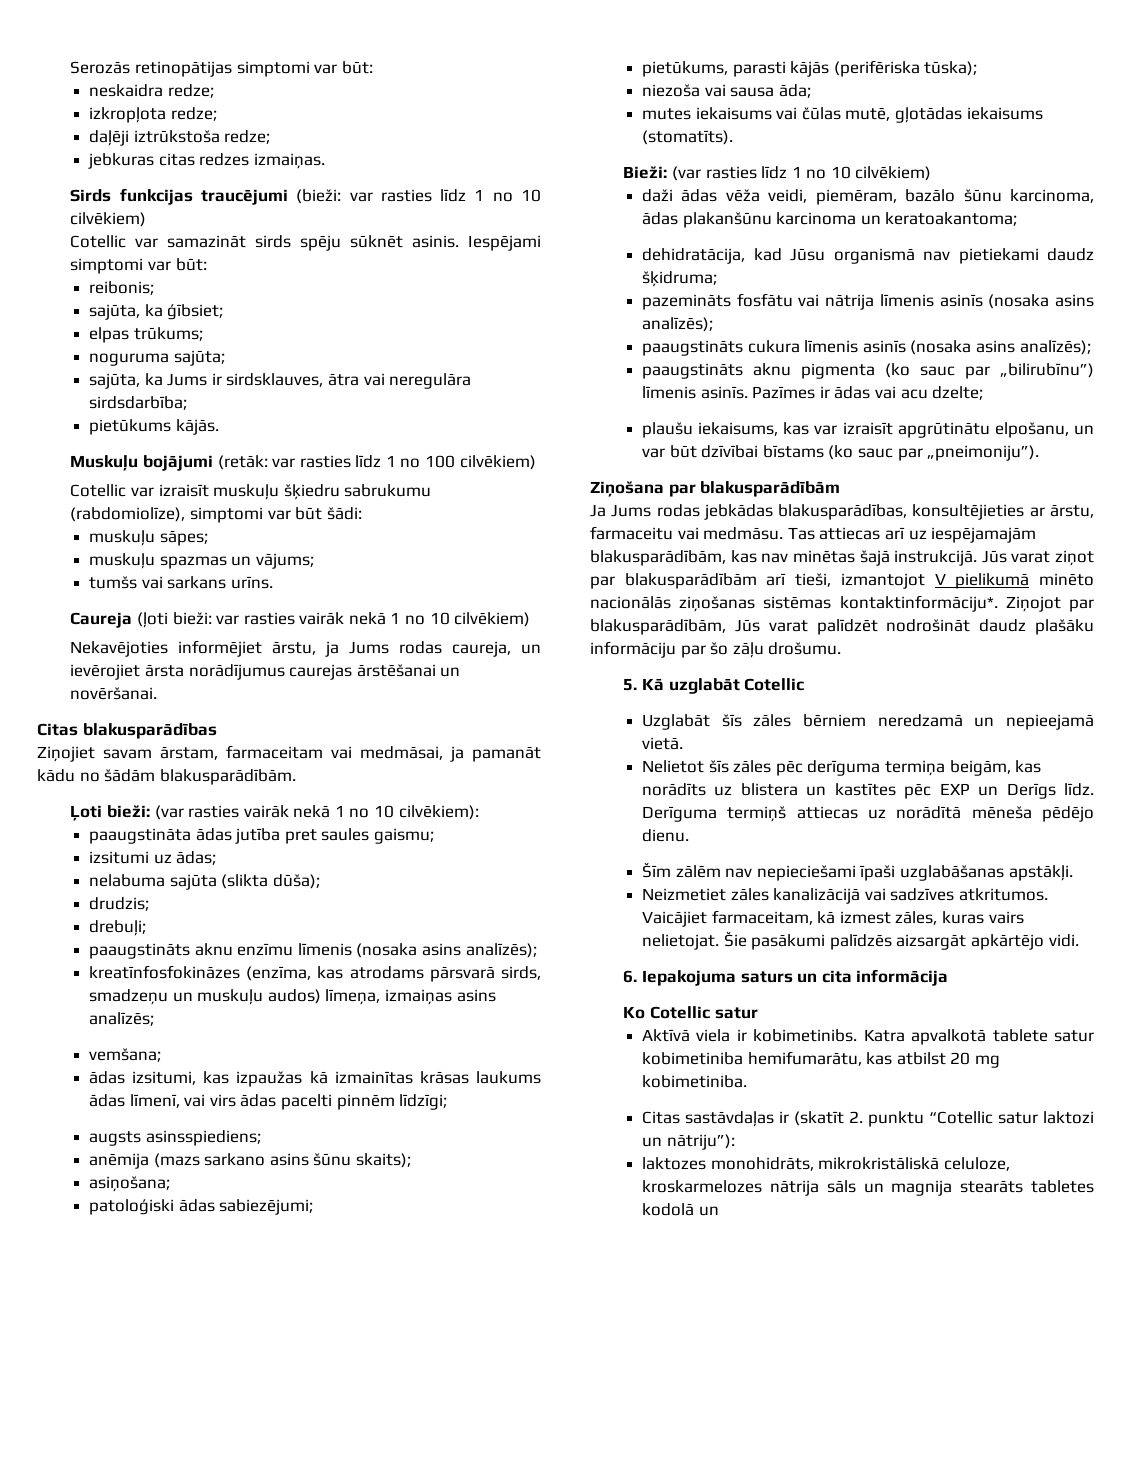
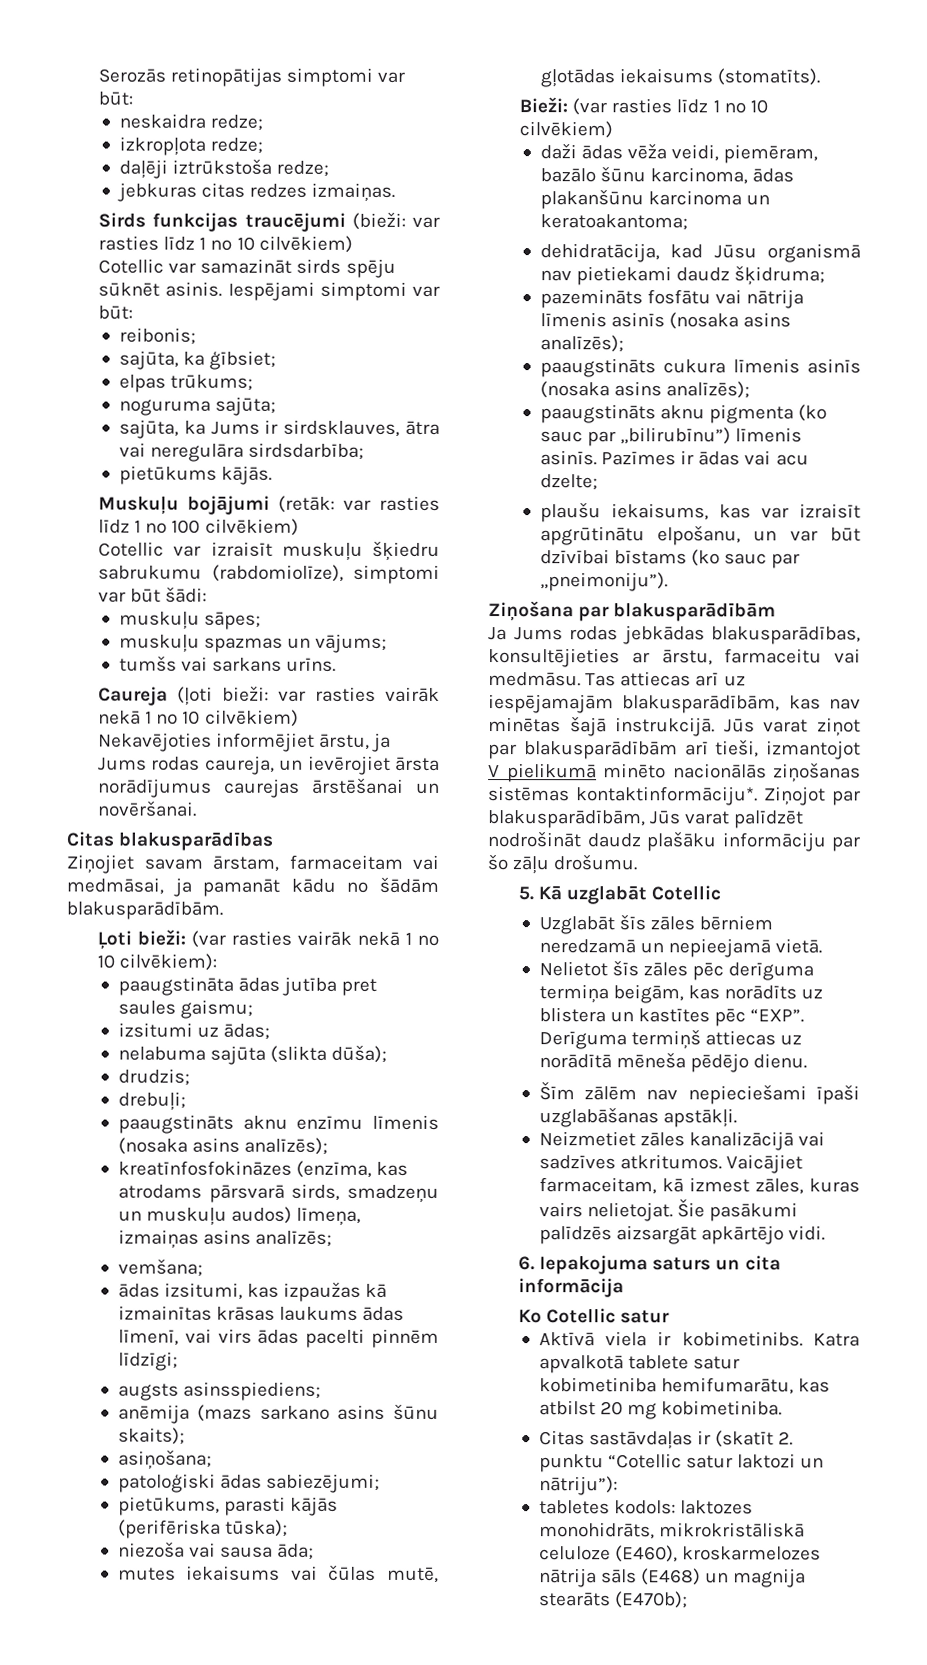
[939,783,1094,799] EXP un Derīgs līdz. -> [750,1009,805,1023] “EXP”.
(735, 1142) none -> [538,1500,677,1515] tabletes kodols:
[943,1157,1010,1171] celuloze, -> [538,1545,679,1563] celuloze (E460),
(856, 1186) none -> [641,1568,702,1586] (E468)
[1031,1180,1094,1193] [642,1203,719,1216] tabletes kodolā un -> [615,1591,689,1609] (E470b);

